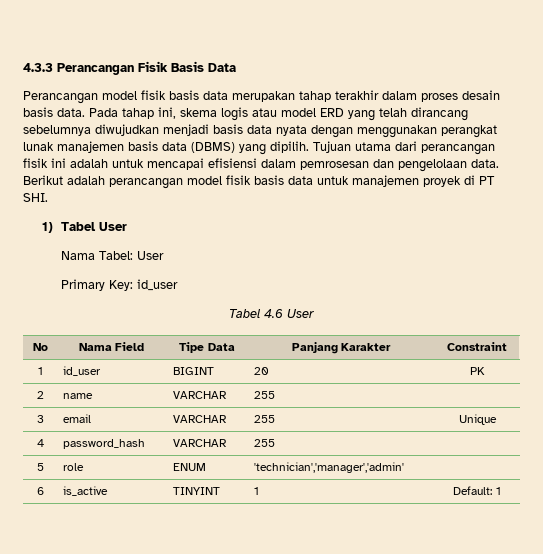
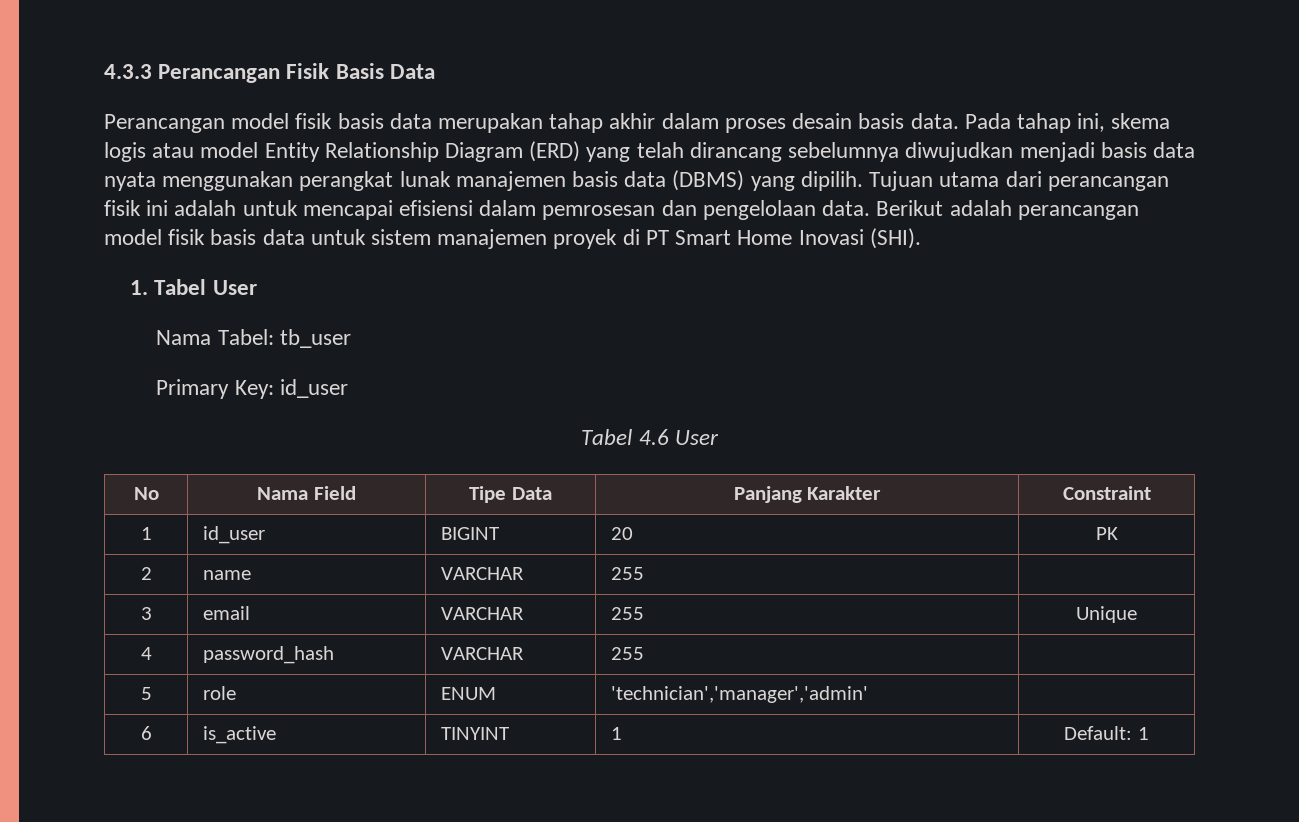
[335,90,379,100] terakhir -> [609,113,656,129] akhir
[320,108,344,117] ERD -> [264,141,581,162] Entity Relationship Diagram (ERD)
[311,125,353,138] dengan -> (156, 181) none
(349, 180) none -> [371,229,432,245] sistem
[23,193,48,202] [42,222,54,233] SHI. // 1) -> [675,228,921,249] [130,280,149,295] Smart Home Inovasi (SHI). // 1.
[137,251,165,260] User -> [279,329,351,348] tb_user

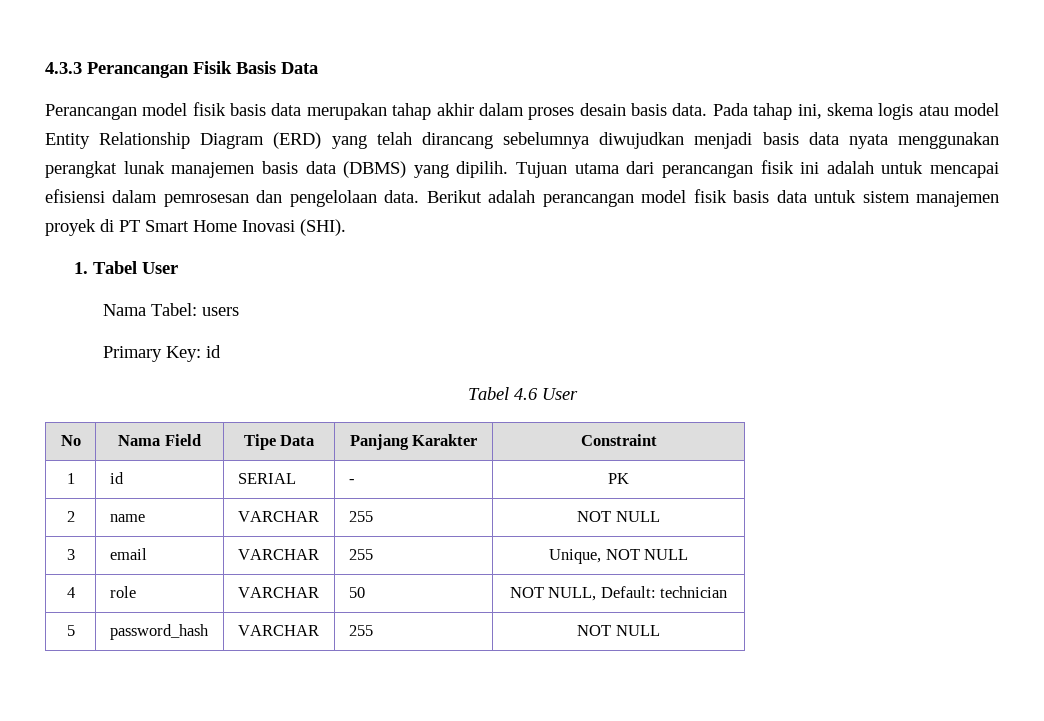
[279,329,351,348] tb_user -> [202,307,240,316] users
[279,379,348,398] id_user -> [206,345,222,358] id
[202,526,265,544] [440,527,499,540] [610,527,633,540] id_user | BIGINT | 20 -> [109,472,124,484] [237,473,296,484] [348,479,355,484] id | SERIAL | -
(644, 573) none -> [577,511,660,522] NOT NULL
[1076,606,1137,623] [140,647,152,660] [202,646,334,664] [440,647,524,660] [610,647,644,660] [140,687,152,700] [202,686,236,700] [440,687,496,700] [610,686,868,703] [140,726,152,740] [202,726,276,744] [440,727,509,740] [610,727,622,740] [1064,726,1149,740] Unique // 4 | password_hash | VARCHAR | 255 | // 5 | role | ENUM | 'technician','manager','admin' | // 6 | is_active | TINYINT | 1 | Default: 1 -> [549,549,688,564] [66,587,75,598] [109,586,136,598] [237,587,319,598] [348,587,365,598] [509,586,728,601] [66,625,75,636] [109,624,209,640] [237,625,319,636] [348,625,373,636] [577,625,660,636] Unique, NOT NULL // 4 | role | VARCHAR | 50 | NOT NULL, Default: technician // 5 | password_hash | VARCHAR | 255 | NOT NULL

